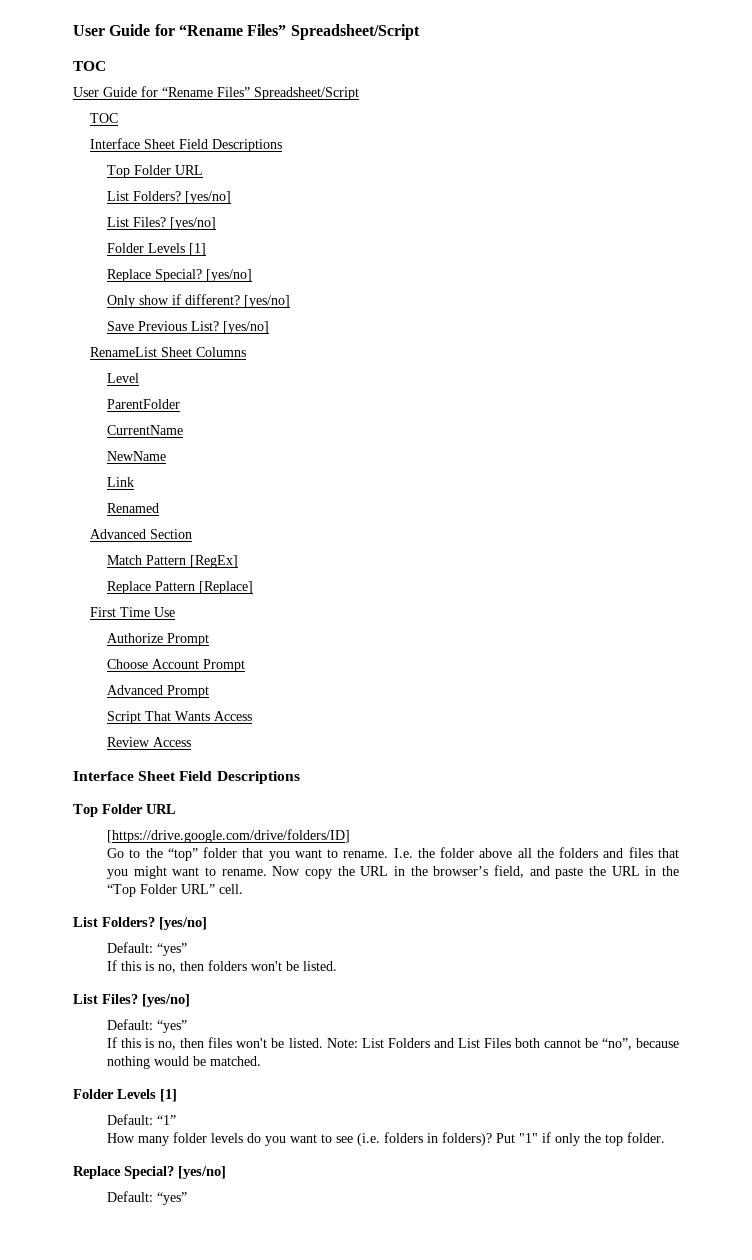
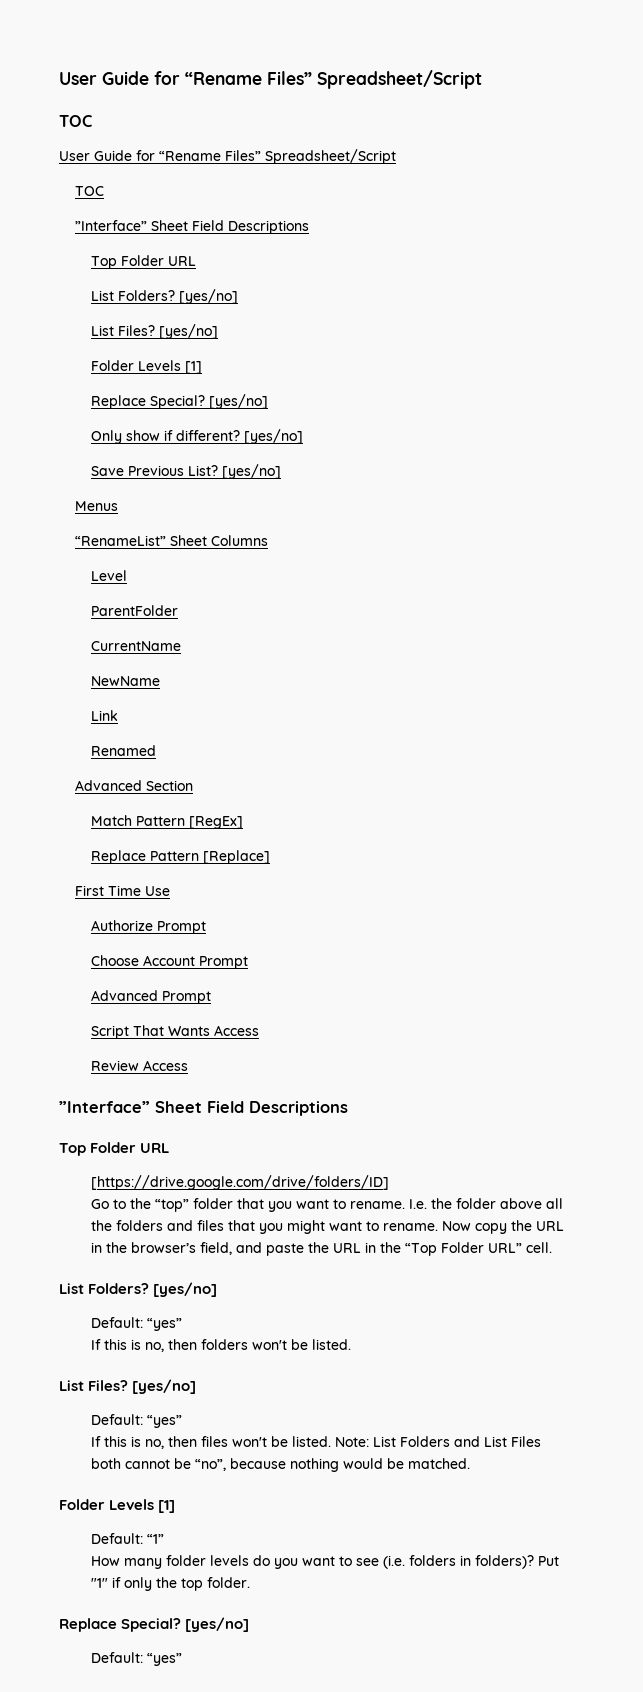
[90,138,141,149] Interface -> [74,220,147,231] ”Interface”
[90,347,158,357] RenameList -> [74,501,118,511] [74,535,166,546] Menus // “RenameList”
[73,771,134,781] Interface -> [59,1101,150,1113] ”Interface”

